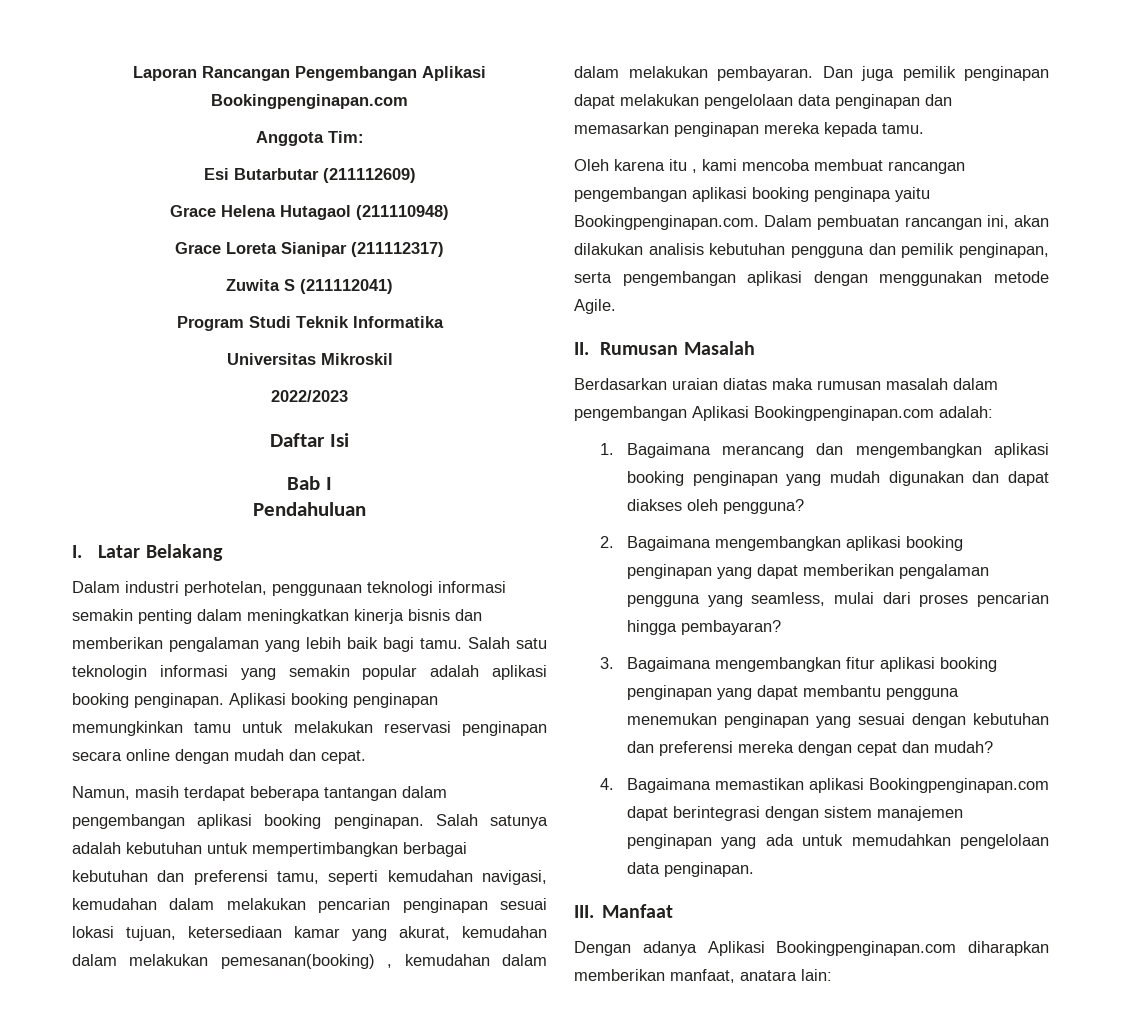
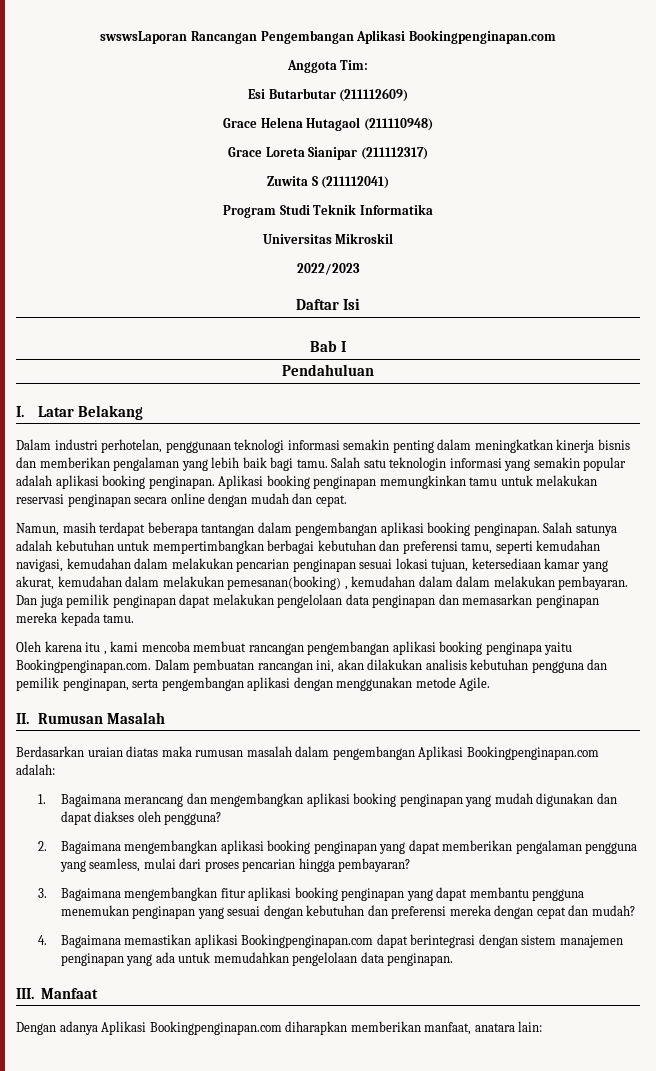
[133,66,197,81] Laporan -> [100,31,188,44] swswsLaporan

